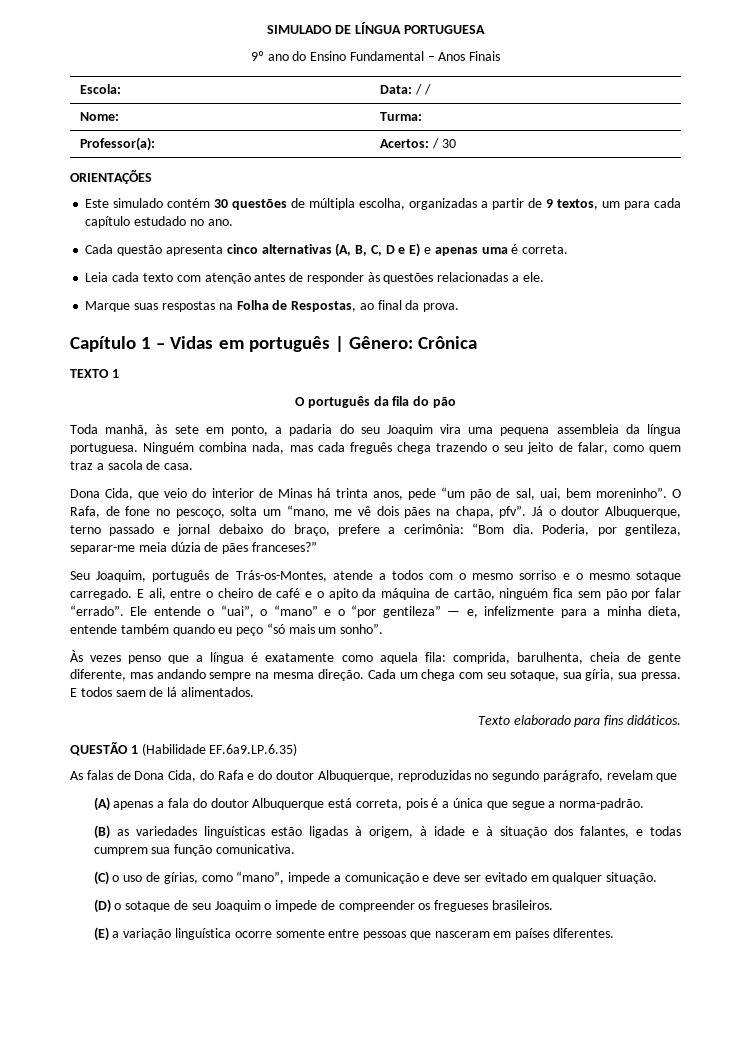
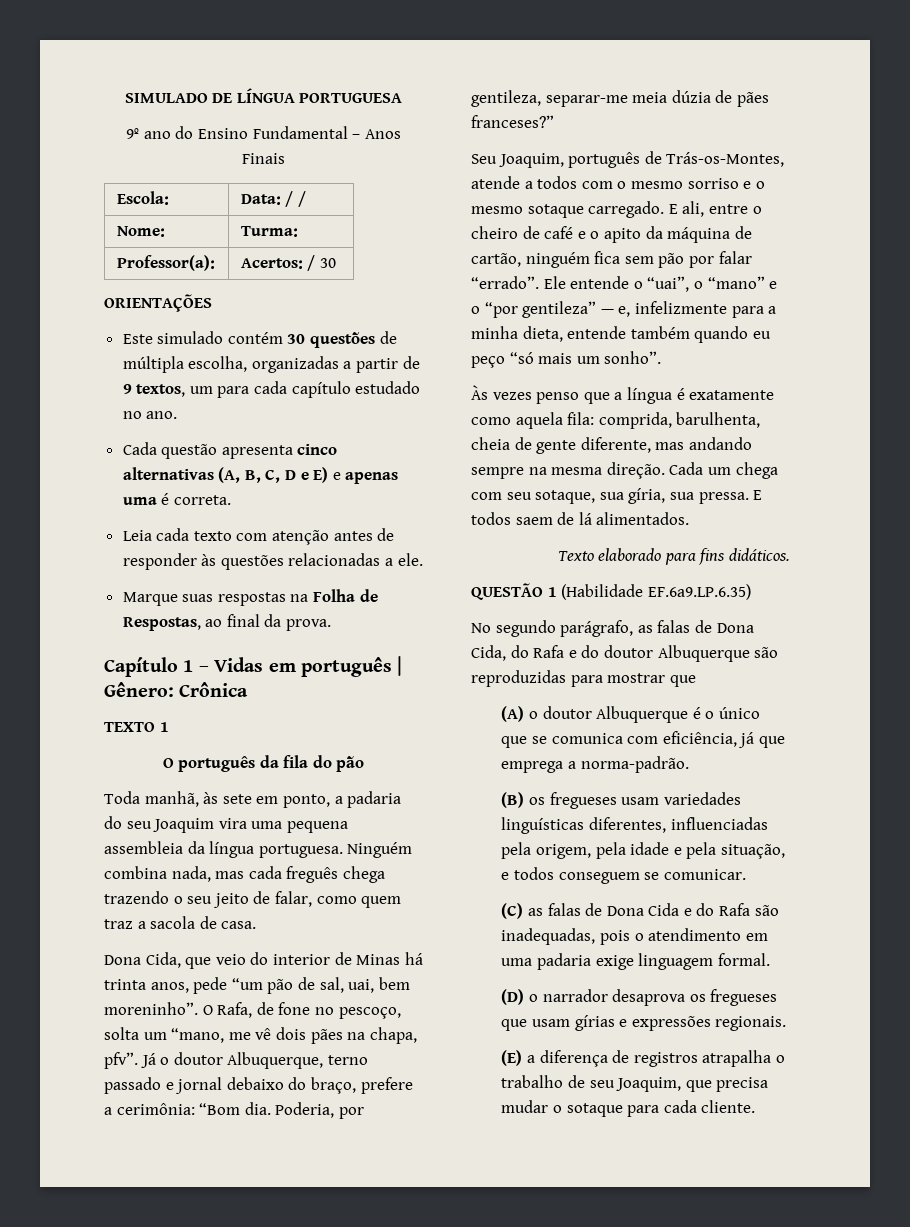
[70,771,83,780] As -> [471,620,653,637] No segundo parágrafo, as
[317,770,678,782] [93,797,645,811] [93,825,681,839] [93,844,295,856] [93,871,658,885] [93,899,553,913] [93,927,614,941] Albuquerque, reproduzidas no segundo parágrafo, revelam que // (A) apenas a fala do doutor Albuquerque está correta, pois é a única que segue a norma-padrão. // (B) as variedades linguísticas estão ligadas à origem, à idade e à situação dos falantes, e todas cumprem sua função comunicativa. // (C) o uso de gírias, como “mano”, impede a comunicação e deve ser evitado em qualquer situação. // (D) o sotaque de seu Joaquim o impede de compreender os fregueses brasileiros. // (E) a variação linguística ocorre somente entre pessoas que nasceram em países diferentes. -> [657,645,779,662] [471,670,696,687] [501,706,760,723] [501,731,785,748] [501,756,689,773] [501,792,741,809] [501,817,768,834] [501,842,785,859] [501,867,746,884] [501,903,779,919] [501,928,768,945] [501,953,770,970] [501,989,778,1006] [501,1015,787,1031] [501,1050,785,1067] [501,1075,769,1092] [501,1100,756,1117] Albuquerque são reproduzidas para mostrar que // (A) o doutor Albuquerque é o único que se comunica com eficiência, já que emprega a norma-padrão. // (B) os fregueses usam variedades linguísticas diferentes, influenciadas pela origem, pela idade e pela situação, e todos conseguem se comunicar. // (C) as falas de Dona Cida e do Rafa são inadequadas, pois o atendimento em uma padaria exige linguagem formal. // (D) o narrador desaprova os fregueses que usam gírias e expressões regionais. // (E) a diferença de registros atrapalha o trabalho de seu Joaquim, que precisa mudar o sotaque para cada cliente.

